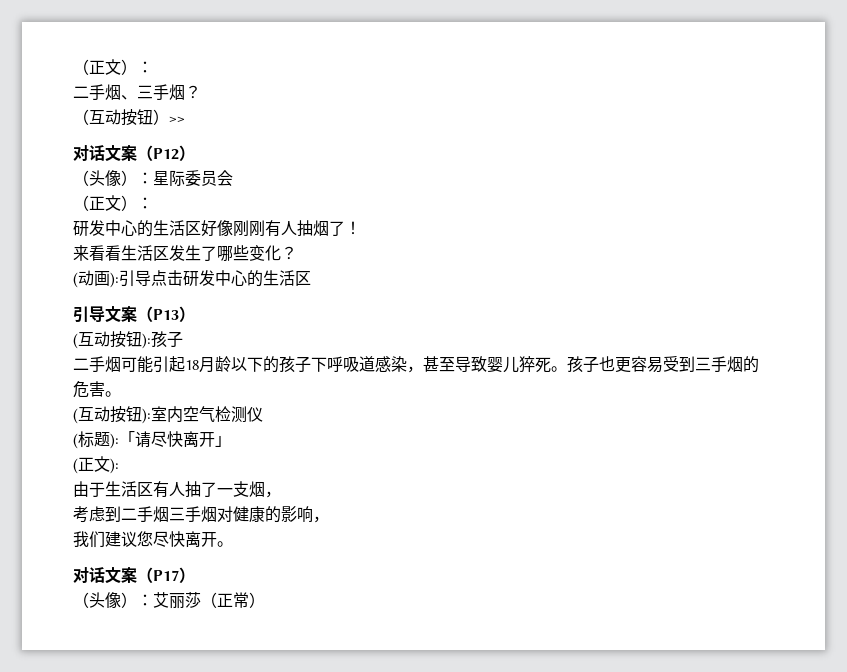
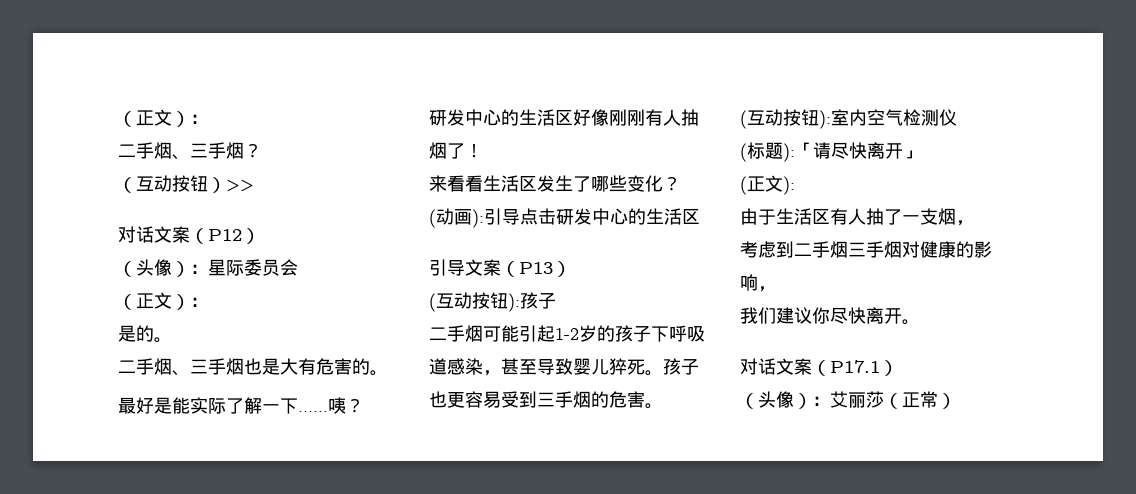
(153, 203) none -> [118,325,172,343] [118,358,388,376] [118,397,364,414] // 是的。 // 二手烟、三手烟也是大有危害的。 // 最好是能实际了解一下……咦？
[185,356,263,373] 18月龄以下 -> [555,325,597,342] 1-2岁
[137,531,153,547] 您 -> [812,307,830,324] 你
[153,570,179,581] P17 -> [830,360,880,373] P17.1

